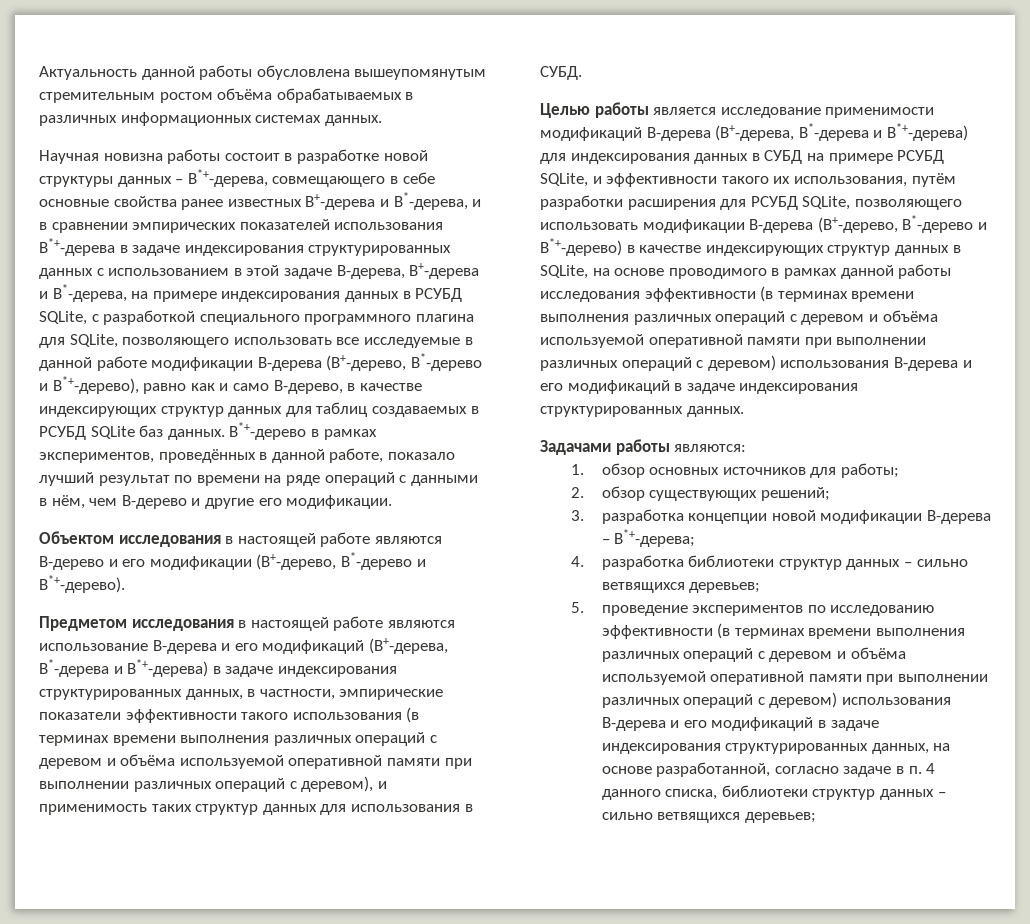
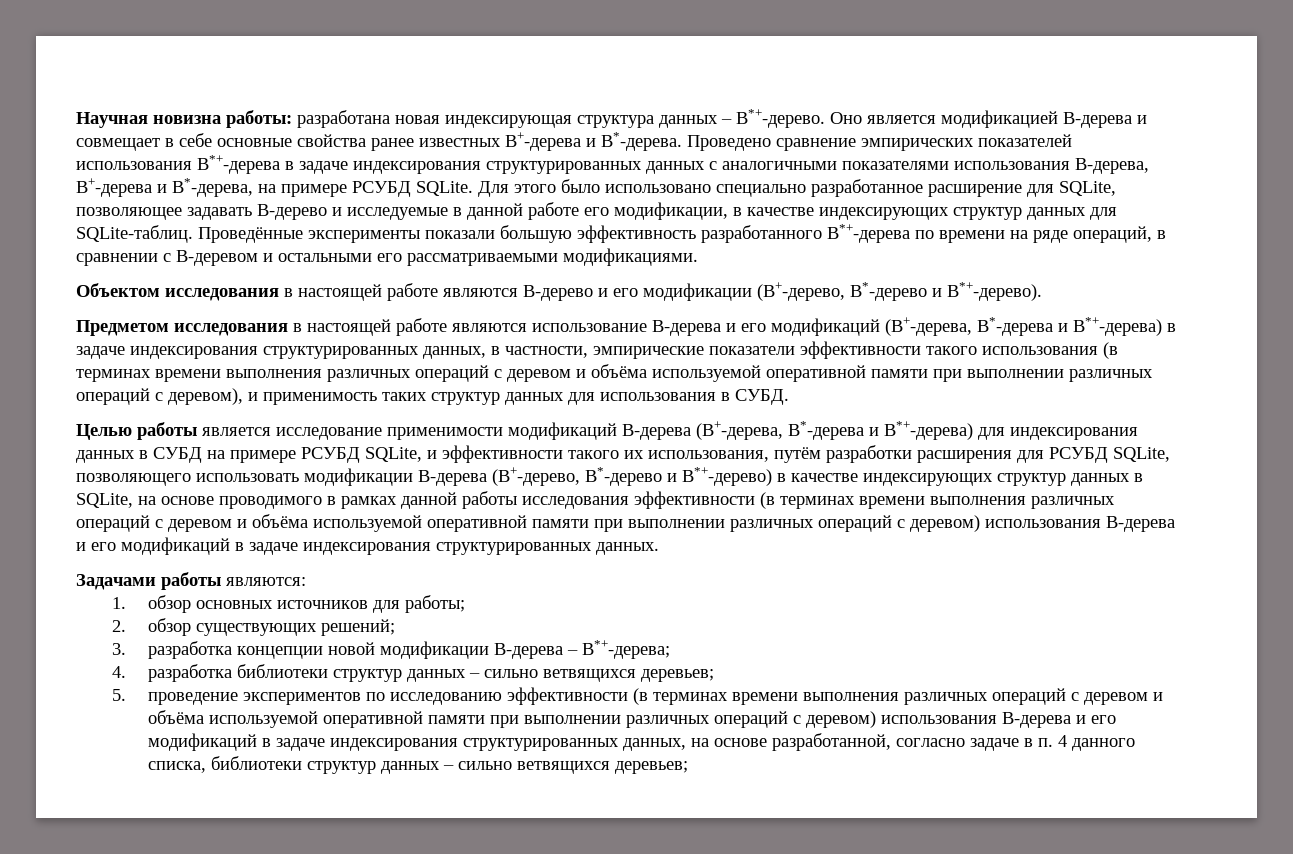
[39,65,487,80] [39,88,414,103] [39,112,382,126] [39,149,428,164] [39,169,386,187] Актуальность данной работы обусловлена вышеупомянутым стремительным ростом объёма обрабатываемых в различных информационных системах данных. // Научная новизна работы состоит в разработке новой структуры данных – B*+-дерева, совмещающего -> [76,109,1147,128] [76,138,160,151] Научная новизна работы: разработана новая индексирующая структура данных – B*+-дерево. Оно является модификацией B-дерева и совмещает
[393,192,482,210] [39,222,128,233] B*-дерева, и в сравнении -> [601,132,856,151] B*-дерева. Проведено сравнение
[108,265,332,279] использованием в этой задаче -> [722,161,1070,170] аналогичными показателями использования
[221,288,463,302] [39,310,474,325] [39,334,473,348] [39,353,482,371] [39,376,343,394] индексирования данных в РСУБД SQLite, с разработкой специального программного плагина для SQLite, позволяющего использовать все исследуемые в данной работе модификации B-дерева (B+-дерево, B*-дерево и B*+-дерево), равно как и само B-дерево, -> [352,179,1116,197] [76,202,728,220] РСУБД SQLite. Для этого было использовано специально разработанное расширение для SQLite, позволяющее задавать B-дерево и исследуемые в данной работе его модификации,
[316,402,479,417] [39,422,377,440] [39,448,455,463] [39,472,478,486] [39,495,393,509] таблиц создаваемых в РСУБД SQLite баз данных. B*+-дерево в рамках экспериментов, проведённых в данной работе, показало лучший результат по времени на ряде операций с данными в нём, чем B-дерево и другие его модификации. -> [76,224,1166,243] [76,248,698,266] SQLite-таблиц. Проведённые эксперименты показали большую эффективность разработанного B*+-дерева по времени на ряде операций, в сравнении с B-деревом и остальными его рассматриваемыми модификациями.

